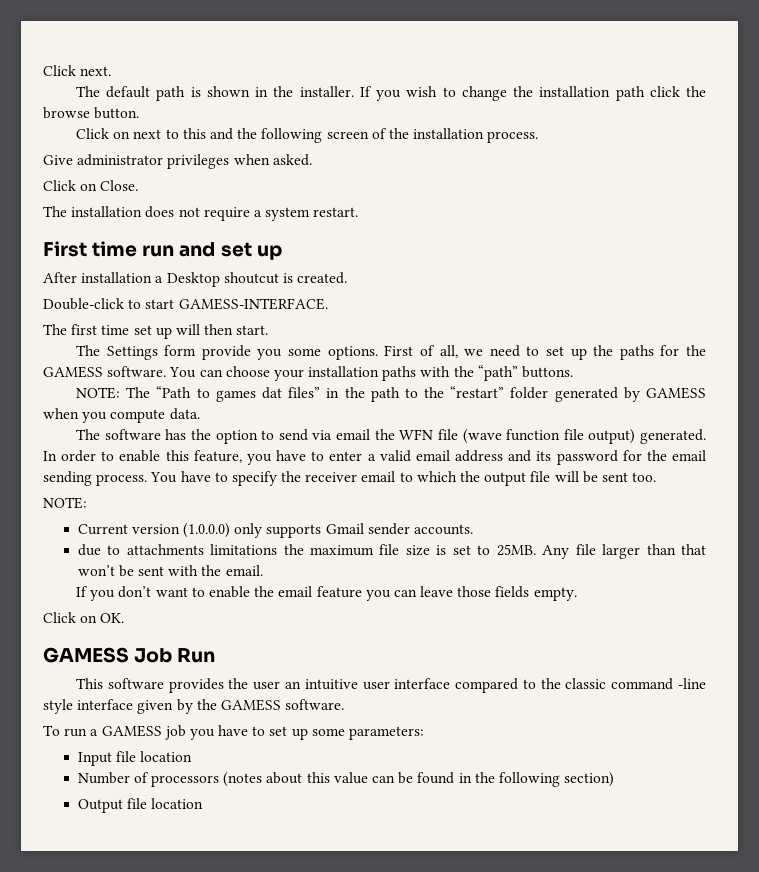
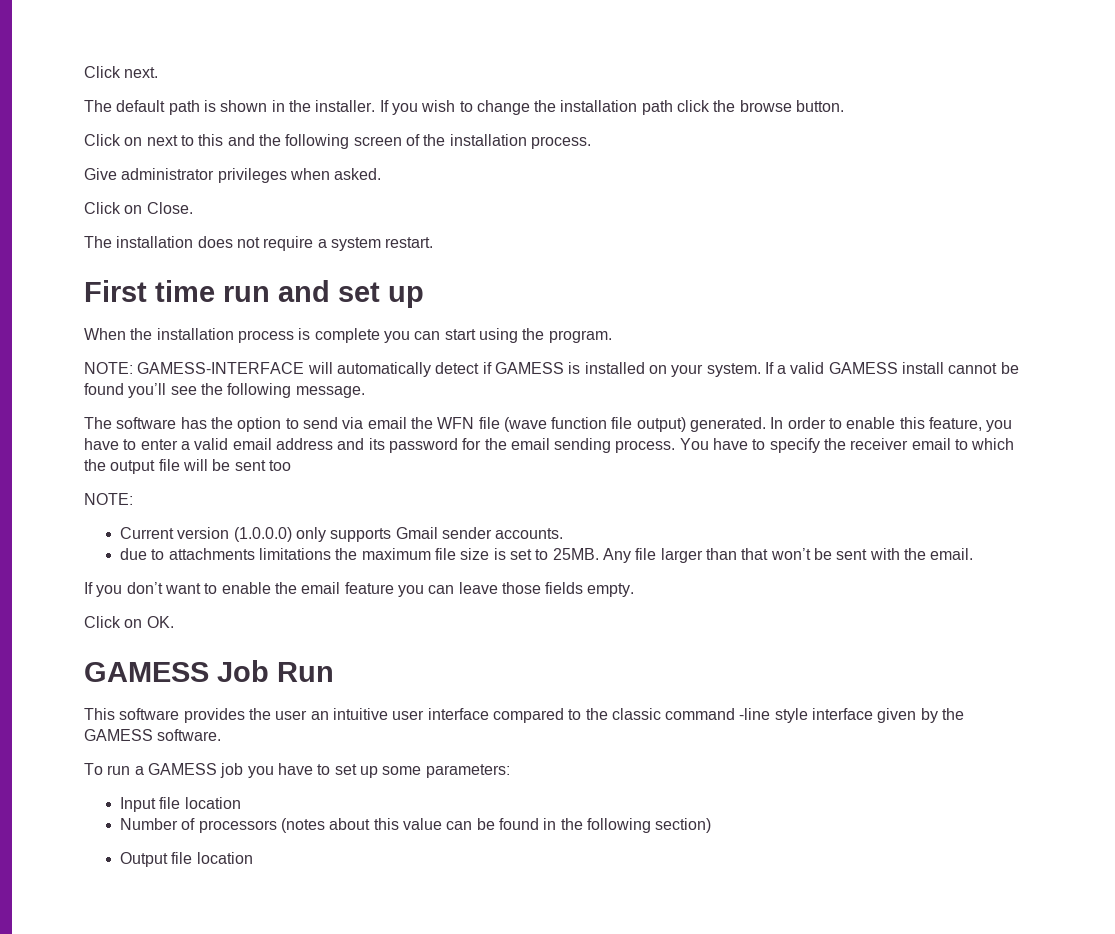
[43,272,348,287] [43,298,328,310] [43,324,269,339] [76,345,706,360] [43,365,574,381] [76,386,706,402] [43,408,200,423] After installation a Desktop shoutcut is created. // Double-click to start GAMESS-INTERFACE. // The first time set up will then start. // The Settings form provide you some options. First of all, we need to set up the paths for the GAMESS software. You can choose your installation paths with the “path” buttons. // NOTE: The “Path to games dat files” in the path to the “restart” folder generated by GAMESS when you compute data. -> [84,328,612,343] [84,362,1019,377] [84,383,365,398] When the installation process is complete you can start using the program. // NOTE: GAMESS-INTERFACE will automatically detect if GAMESS is installed on your system. If a valid GAMESS install cannot be found you’ll see the following message.
[632,472,657,482] too. -> [268,460,291,471] too

